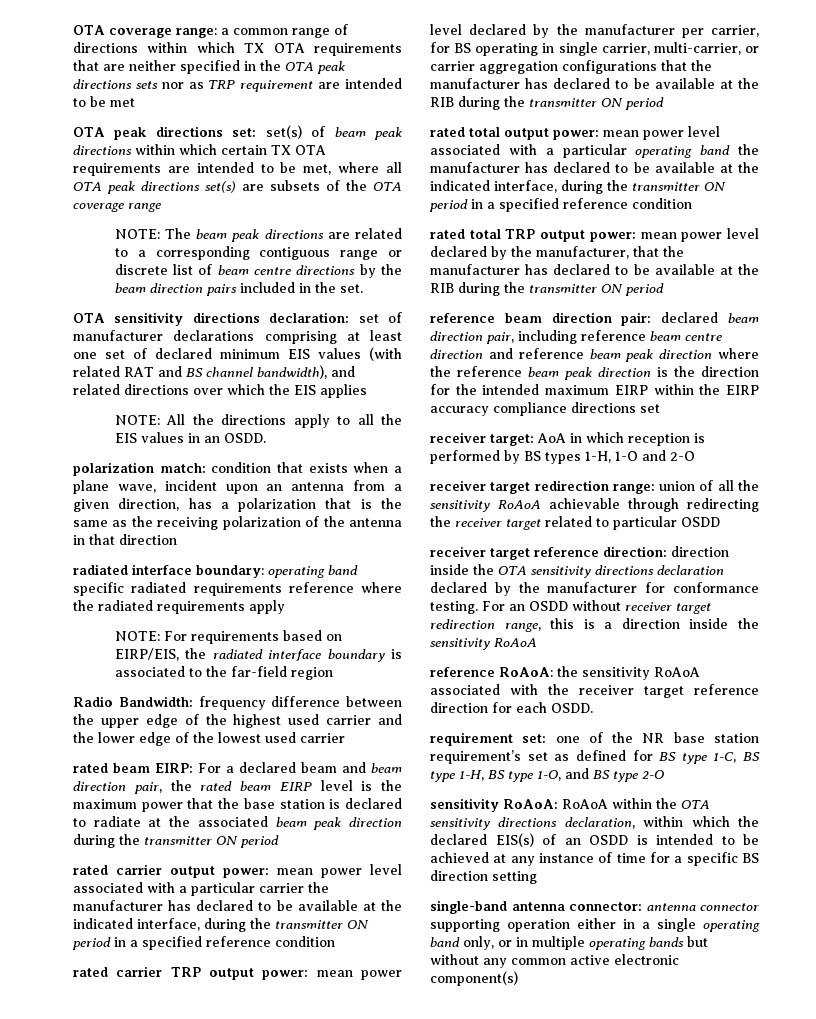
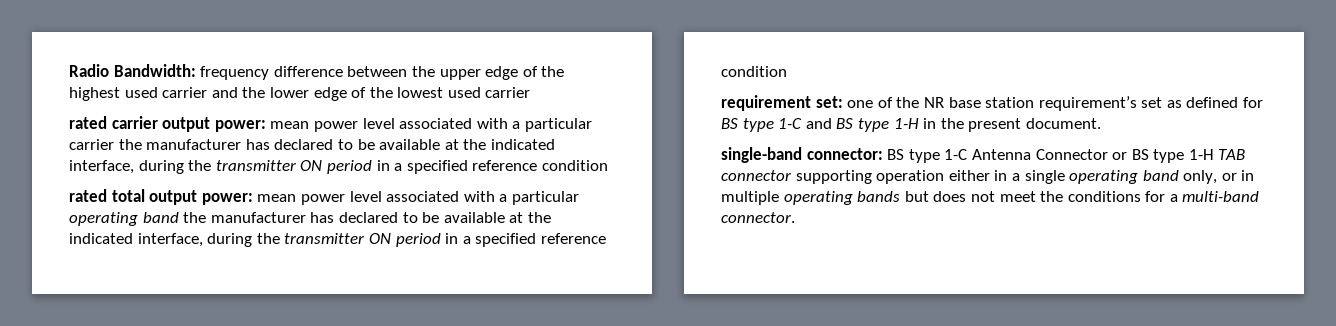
[73,24,348,38] [73,42,402,56] [73,60,345,74] [73,78,402,92] [73,96,135,107] [73,125,402,140] [73,144,326,155] [73,162,402,176] [73,180,402,194] [73,203,161,212] [114,228,403,242] [114,246,403,260] [114,264,402,278] [114,282,363,296] [73,312,402,326] [73,330,402,344] [73,347,402,361] [73,365,355,379] [73,384,367,398] [114,414,402,428] [114,432,266,443] [73,462,402,476] [73,480,402,494] [73,498,402,512] [73,516,402,530] [73,534,177,545] [73,564,358,578] [73,582,402,596] [73,600,285,614] [114,630,342,644] [114,648,402,662] [114,666,333,680] OTA coverage range: a common range of directions within which TX OTA requirements that are neither specified in the OTA peak directions sets nor as TRP requirement are intended to be met // OTA peak directions set: set(s) of beam peak directions within which certain TX OTA requirements are intended to be met, where all OTA peak directions set(s) are subsets of the OTA coverage range // NOTE: The beam peak directions are related to a corresponding contiguous range or discrete list of beam centre directions by the beam direction pairs included in the set. // OTA sensitivity directions declaration: set of manufacturer declarations comprising at least one set of declared minimum EIS values (with related RAT and BS channel bandwidth), and related directions over which the EIS applies // NOTE: All the directions apply to all the EIS values in an OSDD. // polarization match: condition that exists when a plane wave, incident upon an antenna from a given direction, has a polarization that is the same as the receiving polarization of the antenna in that direction // radiated interface boundary: operating band specific radiated requirements reference where the radiated requirements apply // NOTE: For requirements based on EIRP/EIS, the radiated interface boundary is associated to the far-field region // -> (69, 70) none
[73,762,402,773] [73,780,402,794] [73,798,402,812] [73,816,402,830] [73,834,279,848] // rated beam EIRP: For a declared beam and beam direction pair, the rated beam EIRP level is the maximum power that the base station is declared to radiate at the associated beam peak direction during the transmitter ON period -> (531, 92) none
[73,966,402,980] [430,24,759,38] [430,42,759,56] [430,60,712,74] [430,78,759,89] [430,96,664,110] // rated carrier TRP output power: mean power level declared by the manufacturer per carrier, for BS operating in single carrier, multi-carrier, or carrier aggregation configurations that the manufacturer has declared to be available at the RIB during the transmitter ON period -> (608, 165) none
[430,228,759,242] [430,246,684,260] [430,264,759,275] [430,282,664,296] [430,312,759,326] [430,330,722,344] [430,348,759,362] [430,366,759,380] [430,384,759,395] [430,402,660,416] [430,432,705,446] [430,450,695,464] [430,480,759,494] [430,498,759,512] [430,516,720,530] [430,546,729,560] [430,564,724,578] [430,582,759,596] [430,600,711,614] [430,618,759,632] [430,638,537,650] [430,666,700,680] [430,684,759,698] [430,702,593,713] // rated total TRP output power: mean power level declared by the manufacturer, that the manufacturer has declared to be available at the RIB during the transmitter ON period // reference beam direction pair: declared beam direction pair, including reference beam centre direction and reference beam peak direction where the reference beam peak direction is the direction for the intended maximum EIRP within the EIRP accuracy compliance directions set // receiver target: AoA in which reception is performed by BS types 1-H, 1-O and 2-O // receiver target redirection range: union of all the sensitivity RoAoA achievable through redirecting the receiver target related to particular OSDD // receiver target reference direction: direction inside the OTA sensitivity directions declaration declared by the manufacturer for conformance testing. For an OSDD without receiver target redirection range, this is a direction inside the sensitivity RoAoA // reference RoAoA: the sensitivity RoAoA associated with the receiver target reference direction for each OSDD. -> (787, 71) none
[713,752,760,763] [430,768,664,782] [430,798,710,812] [430,816,759,830] [430,833,759,847] [430,852,759,866] [430,870,537,884] [430,900,696,914] 1-C, BS type 1-H, BS type 1-O, and BS type 2-O // sensitivity RoAoA: RoAoA within the OTA sensitivity directions declaration, within which the declared EIS(s) of an OSDD is intended to be achieved at any instance of time for a specific BS direction setting // single-band antenna connector: antenna -> [778,118,1101,132] [721,147,1246,163] 1-C and BS type 1-H in the present document. // single-band connector: BS type 1-C Antenna Connector or BS type 1-H TAB
[430,954,679,968] [430,971,518,986] without any common active electronic component(s) -> [933,191,1260,202] [721,212,795,223] does not meet the conditions for a multi-band connector.

